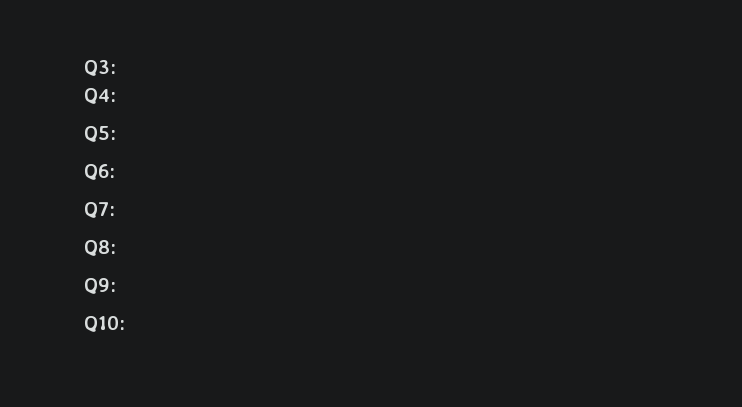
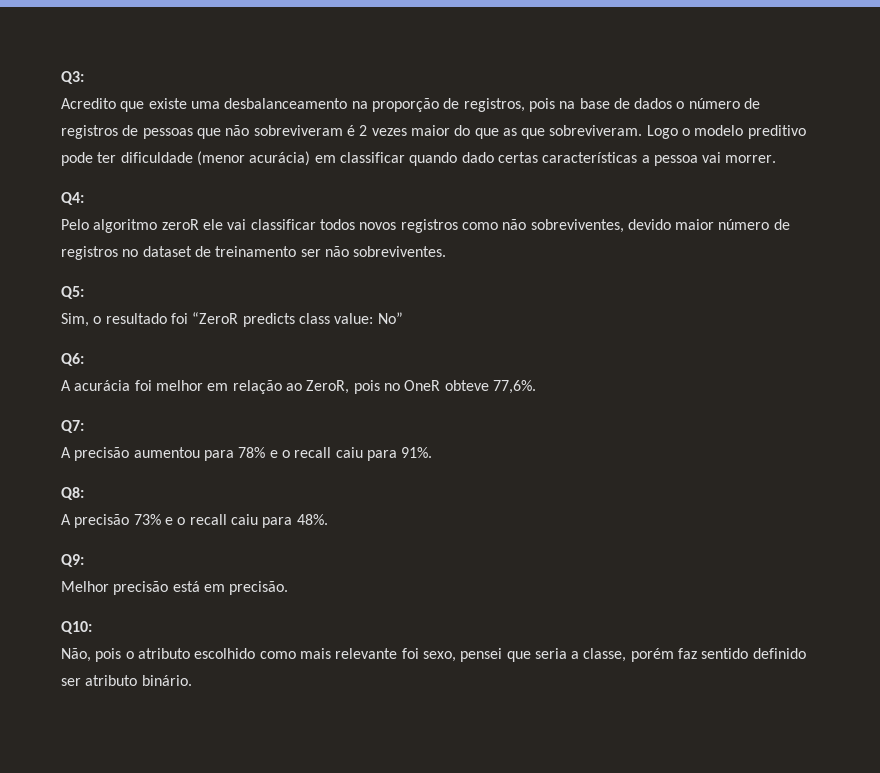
[84,88,116,104] [84,126,116,142] [84,164,115,180] [84,202,115,218] [84,240,116,256] [84,278,116,294] [84,316,125,332] Q4: // Q5: // Q6: // Q7: // Q8: // Q9: // Q10: -> [61,98,761,112] [61,125,806,139] [61,151,777,166] [61,192,84,205] [61,219,790,233] [61,246,447,260] [61,286,84,299] [61,312,403,327] [61,353,84,366] [61,380,536,394] [61,420,84,433] [61,447,433,461] [61,487,84,500] [61,514,328,528] [61,554,84,567] [61,581,289,595] [61,621,92,634] [61,648,806,662] [61,675,192,686] Acredito que existe uma desbalanceamento na proporção de registros, pois na base de dados o número de registros de pessoas que não sobreviveram é 2 vezes maior do que as que sobreviveram. Logo o modelo preditivo pode ter dificuldade (menor acurácia) em classificar quando dado certas características a pessoa vai morrer. // Q4: // Pelo algoritmo zeroR ele vai classificar todos novos registros como não sobreviventes, devido maior número de registros no dataset de treinamento ser não sobreviventes. // Q5: // Sim, o resultado foi “ZeroR predicts class value: No” // Q6: // A acurácia foi melhor em relação ao ZeroR, pois no OneR obteve 77,6%. // Q7: // A precisão aumentou para 78% e o recall caiu para 91%. // Q8: // A precisão 73% e o recall caiu para 48%. // Q9: // Melhor precisão está em precisão. // Q10: // Não, pois o atributo escolhido como mais relevante foi sexo, pensei que seria a classe, porém faz sentido definido ser atributo binário.

